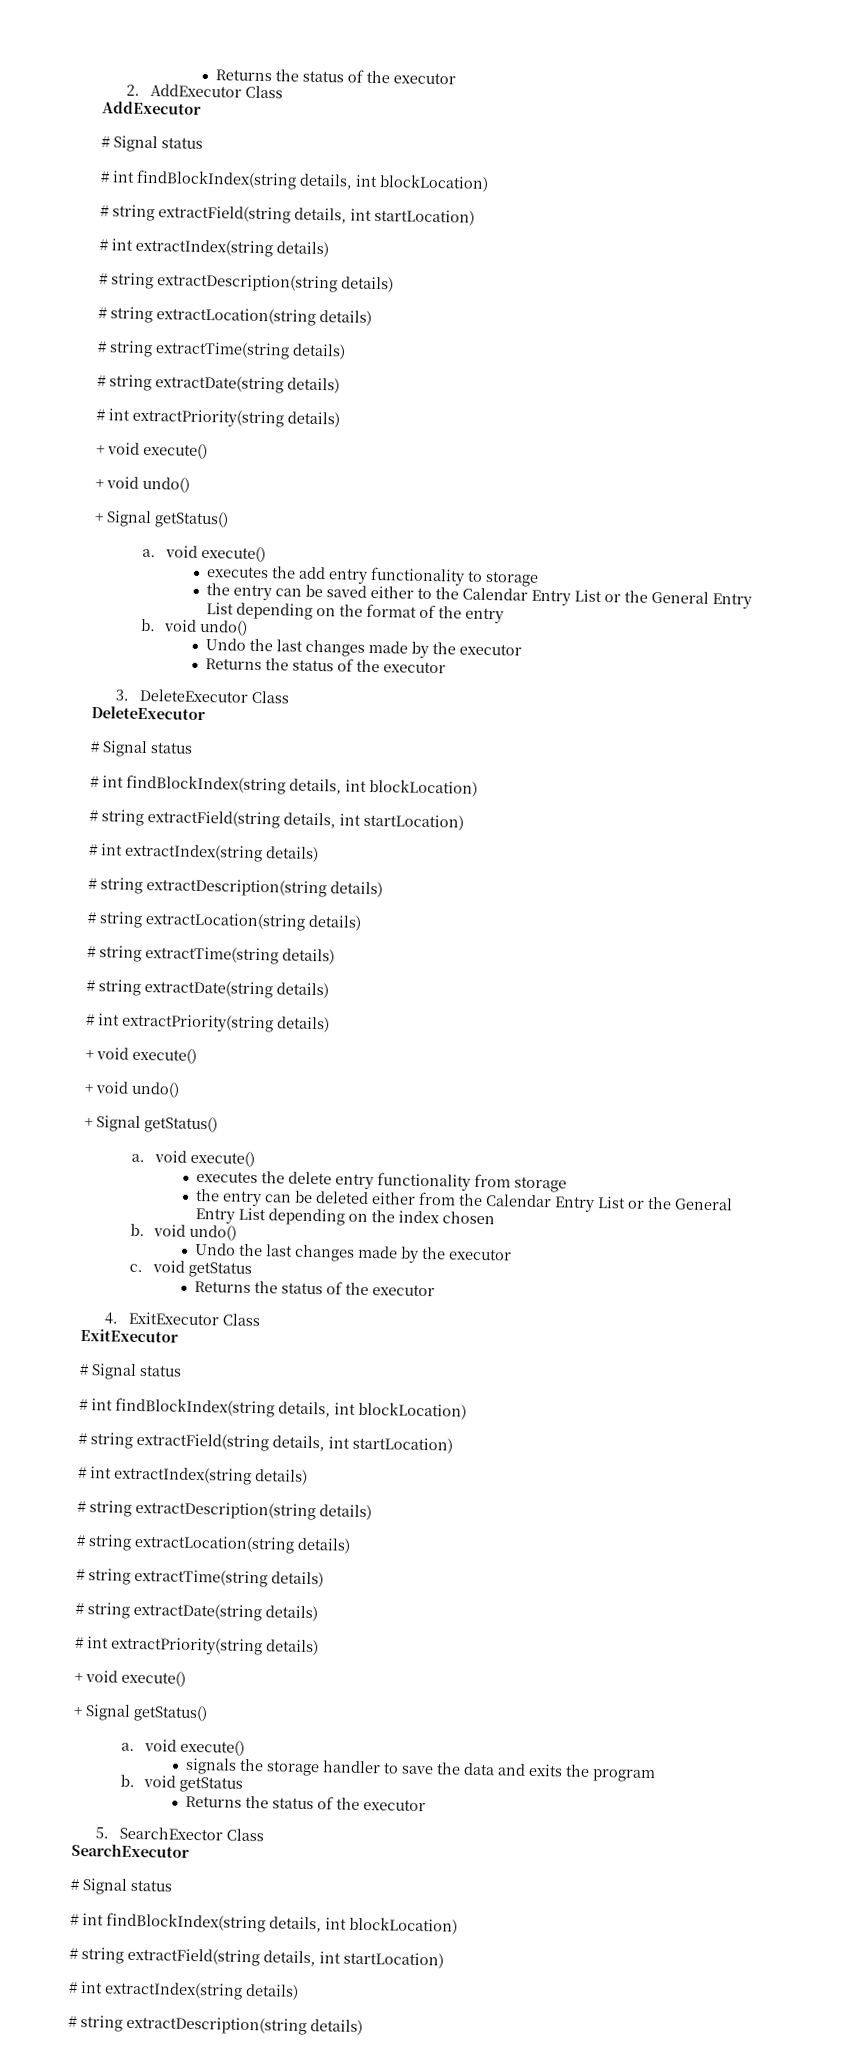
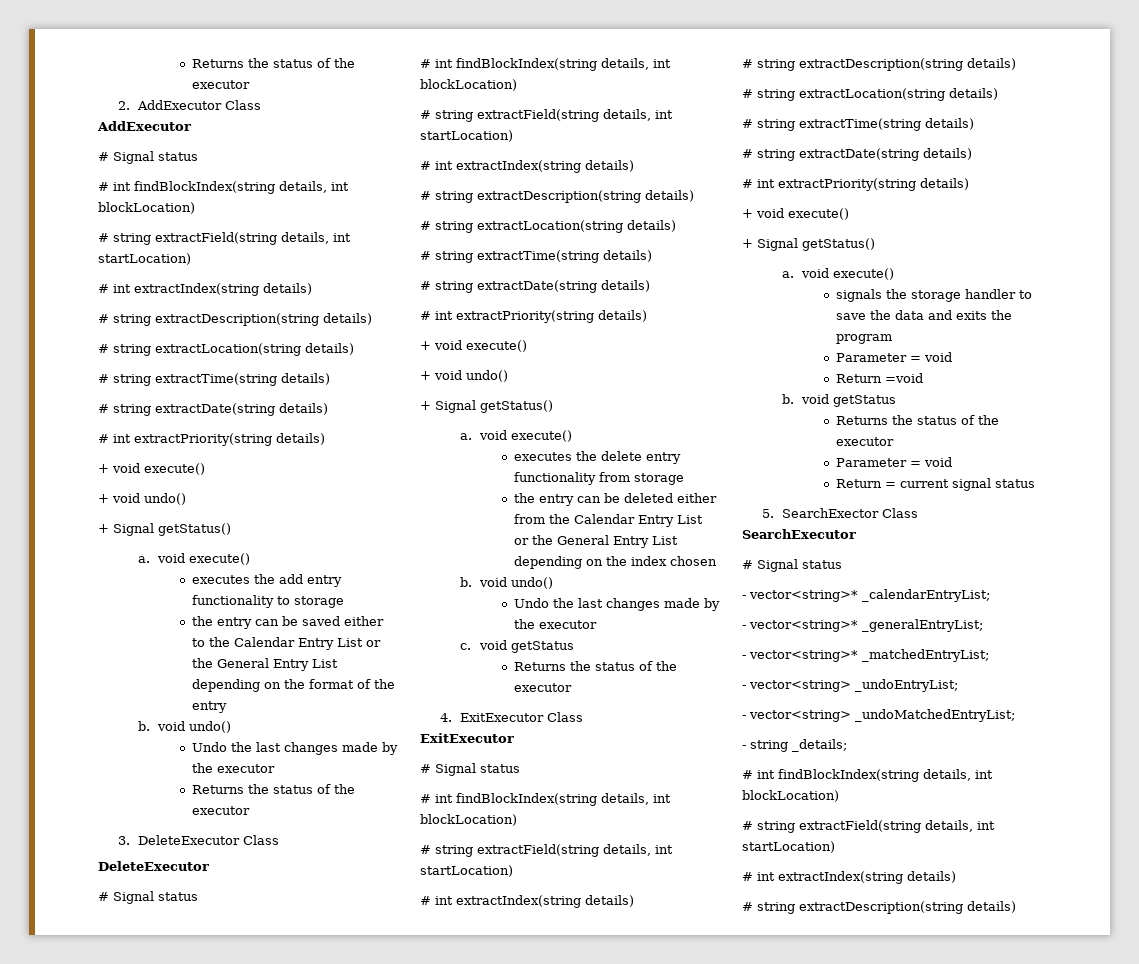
(656, 1776) none -> [835,352,952,362] [835,373,923,383] // Parameter = void // Return =void
(426, 1805) none -> [835,457,952,467] [835,478,1035,491] // Parameter = void // Return = current signal status
(173, 1885) none -> [742,589,990,602] [742,619,983,632] [742,649,989,662] [742,679,958,692] [742,709,1015,722] [742,739,847,752] // - vector<string>* _calendarEntryList; // - vector<string>* _generalEntryList; // - vector<string>* _matchedEntryList; // - vector<string> _undoEntryList; // - vector<string> _undoMatchedEntryList; // - string _details;

